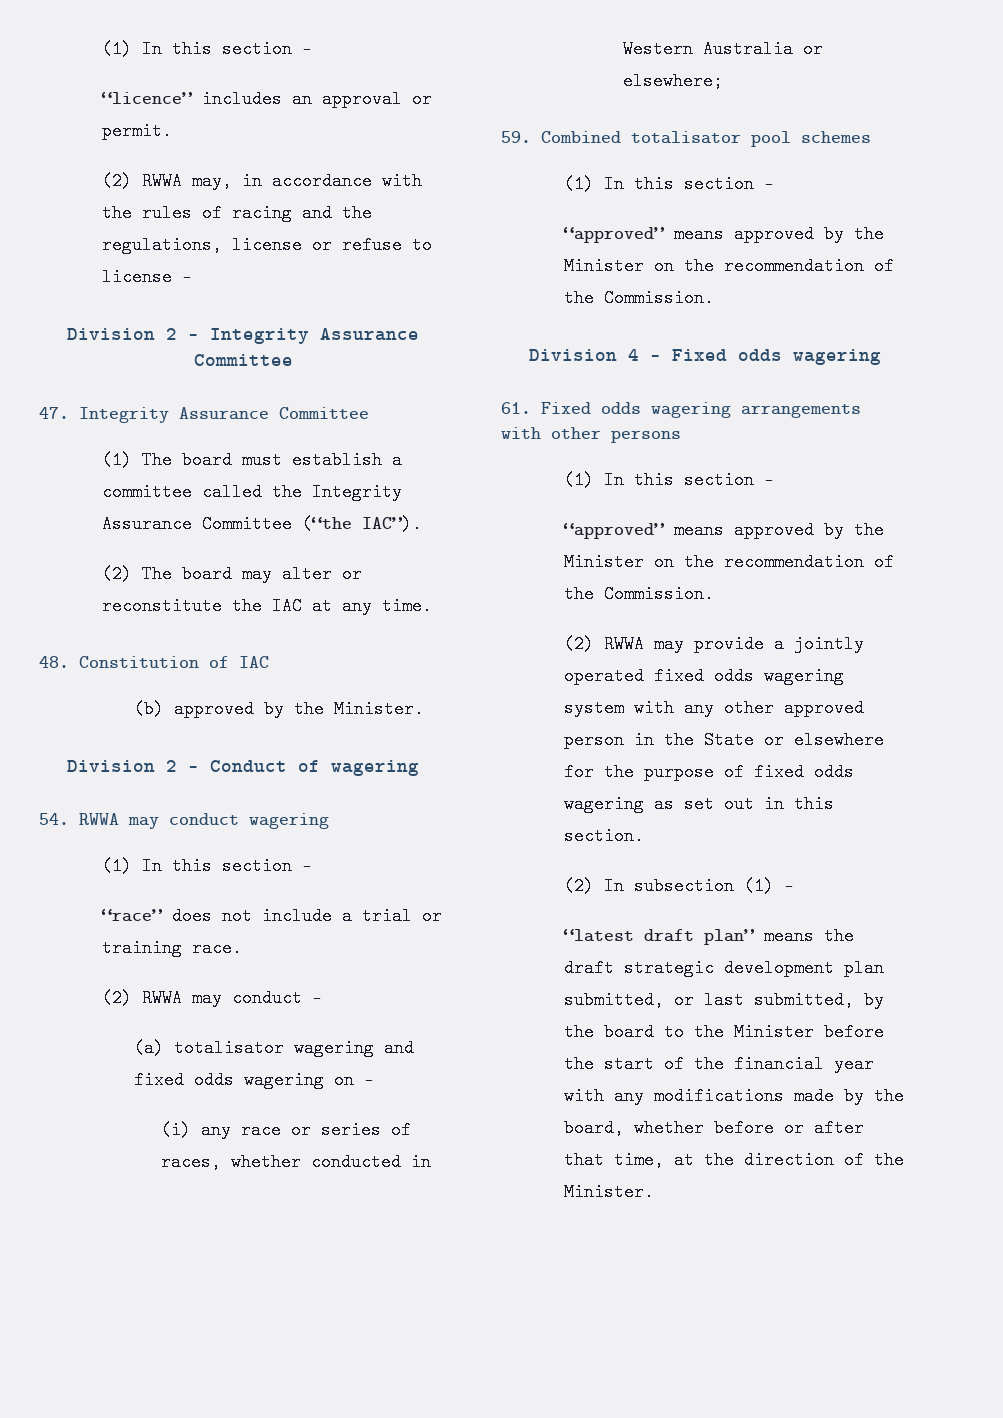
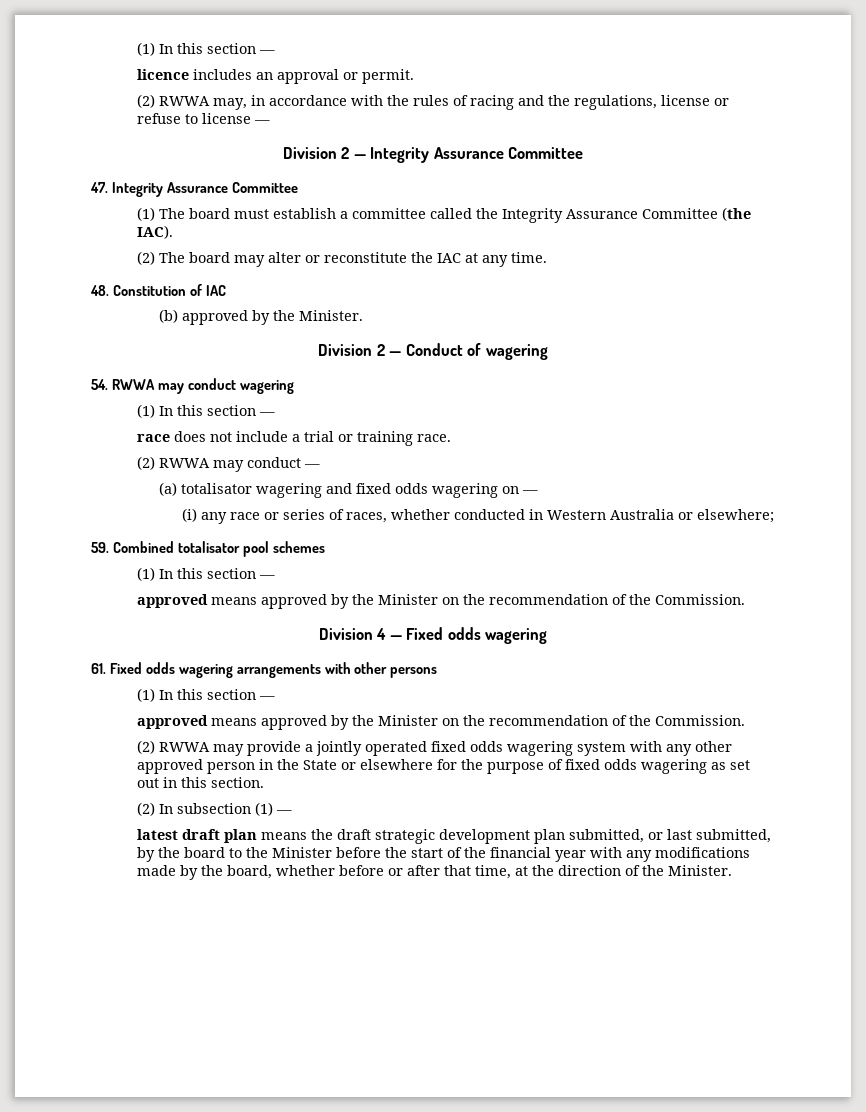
[102,40,313,58] [101,92,194,104] (1) In this section — // “licence” -> [136,42,275,56] [136,69,189,80] (1) In this section — // licence
[302,515,423,533] (“the IAC”). -> [721,207,751,221] [136,225,173,239] (the IAC).
[101,909,164,922] “race” -> [136,434,170,442] race
[563,227,666,243] “approved” -> [136,594,208,608] approved
[563,523,666,539] “approved” -> [136,715,208,729] approved
[563,929,756,945] “latest draft plan” -> [136,829,257,843] latest draft plan

